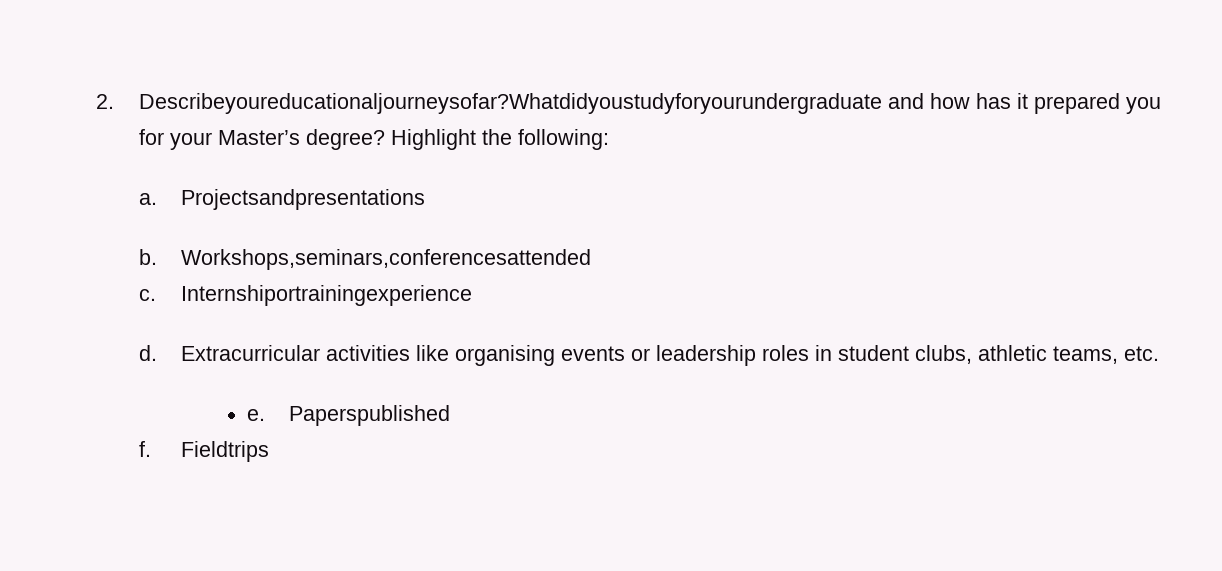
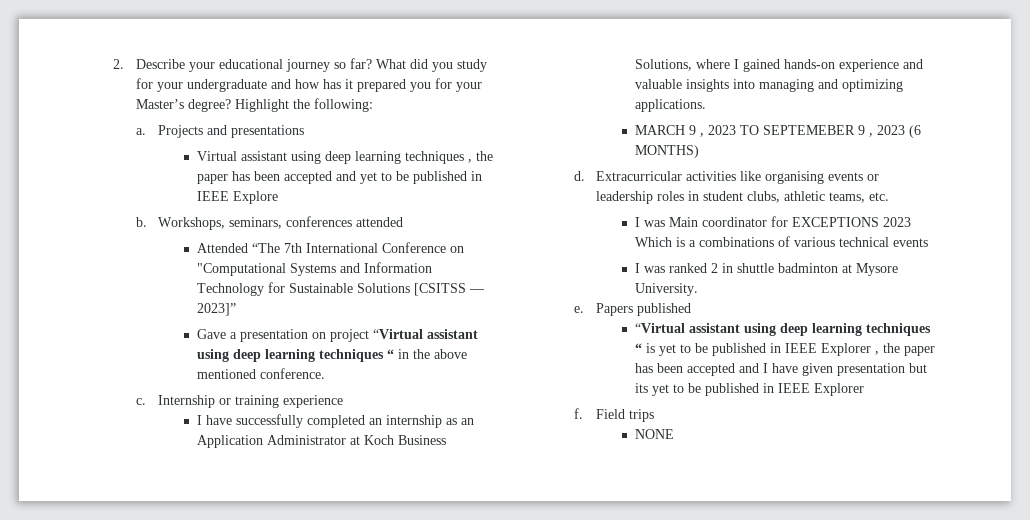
[138,93,882,114] Describeyoureducationaljourneysofar?Whatdidyoustudyforyourundergraduate -> [135,58,487,72] [135,78,267,92] Describe your educational journey so far? What did you study for your undergraduate
[181,189,426,210] [138,249,592,270] [138,285,473,306] Projectsandpresentations // b. Workshops,seminars,conferencesattended // c. Internshiportrainingexperience -> [158,125,305,138] [196,151,493,164] [196,171,482,184] [196,191,278,204] [135,216,404,230] [196,242,464,253] [196,262,432,276] [196,282,485,296] [196,303,236,316] [196,329,478,342] [196,349,467,362] [196,368,325,379] [135,395,344,408] [196,414,474,428] [196,435,446,448] [634,59,923,72] [634,79,903,92] [634,99,706,112] [634,125,921,138] [634,145,699,158] Projects and presentations // Virtual assistant using deep learning techniques , the paper has been accepted and yet to be published in IEEE Explore // b. Workshops, seminars, conferences attended // Attended “The 7th International Conference on "Computational Systems and Information Technology for Sustainable Solutions [CSITSS — 2023]” // Gave a presentation on project “Virtual assistant using deep learning techniques “ in the above mentioned conference. // c. Internship or training experience // I have successfully completed an internship as an Application Administrator at Koch Business Solutions, where I gained hands-on experience and valuable insights into managing and optimizing applications. // MARCH 9 , 2023 TO SEPTEMEBER 9 , 2023 (6 MONTHS)
[247,405,451,426] [138,441,270,462] e. Paperspublished // f. Fieldtrips -> [634,216,911,227] [634,236,928,247] [634,263,898,276] [634,283,698,296] [573,303,692,316] [634,323,931,336] [634,343,935,356] [634,363,927,376] [634,383,864,396] [573,408,655,422] [634,429,674,439] I was Main coordinator for EXCEPTIONS 2023 Which is a combinations of various technical events // I was ranked 2 in shuttle badminton at Mysore University. // e. Papers published // “Virtual assistant using deep learning techniques “ is yet to be published in IEEE Explorer , the paper has been accepted and I have given presentation but its yet to be published in IEEE Explorer // f. Field trips // NONE

